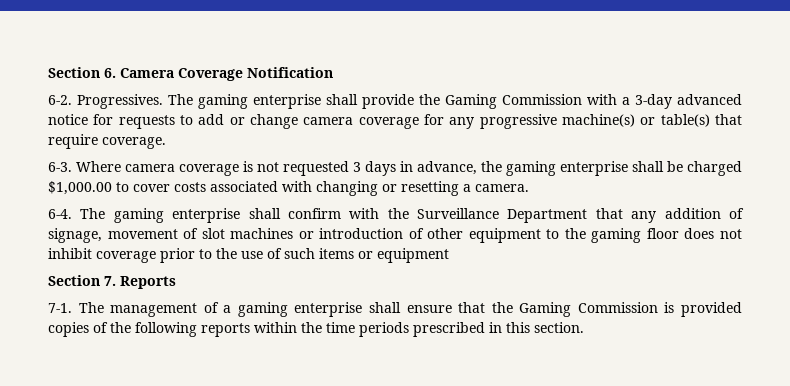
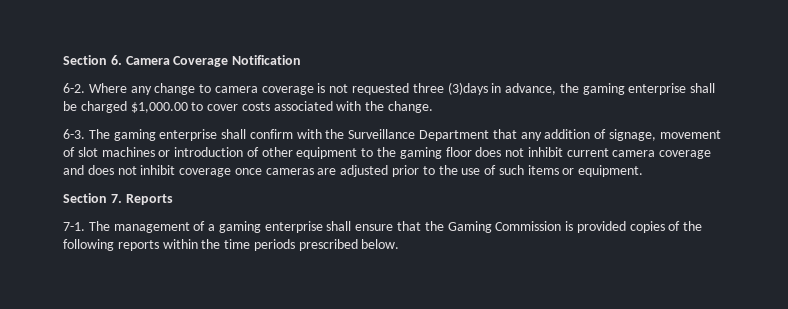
[77,94,742,109] [48,114,743,129] [48,134,166,149] [48,161,121,172] Progressives. The gaming enterprise shall provide the Gaming Commission with a 3-day advanced notice for requests to add or change camera coverage for any progressive machine(s) or table(s) that require coverage. // 6-3. Where -> [88,83,212,95] Where any change to
[353,161,396,176] 3 days -> [412,82,488,95] three (3)days
[316,181,529,196] [48,209,72,219] changing or resetting a camera. // 6-4. -> [365,101,434,113] [63,129,85,139] the change. // 6-3.
[96,251,156,263] coverage -> [566,148,712,159] [63,165,389,177] current camera coverage and does not inhibit coverage once cameras are adjusted
[377,248,449,263] equipment -> [578,165,644,177] equipment.
[489,322,584,333] in this section. -> [361,239,400,249] below.

